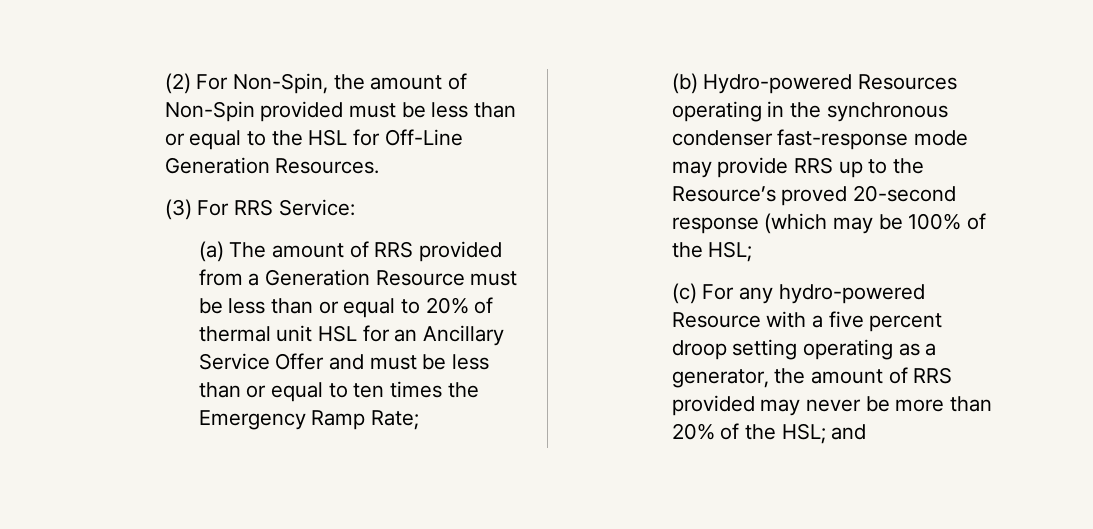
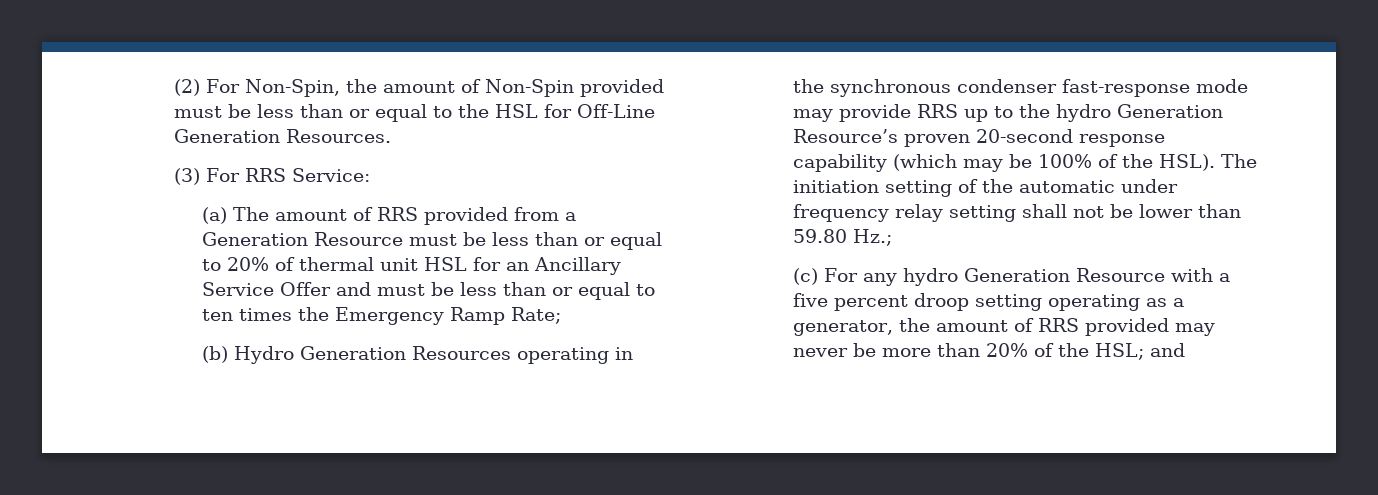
[703,74,853,94] Hydro-powered -> [233,346,406,364] Hydro Generation
[671,186,848,206] Resource’s proved -> [1055,104,1223,122] [792,129,970,147] hydro Generation Resource’s proven
(759, 225) none -> [792,154,887,172] capability
[708,241,753,262] HSL; -> [1158,154,1257,171] [792,179,1178,197] [792,204,1241,222] [792,229,892,246] HSL). The initiation setting of the automatic under frequency relay setting shall not be lower than 59.80 Hz.;
[778,284,925,304] hydro-powered -> [902,268,1070,286] hydro Generation

